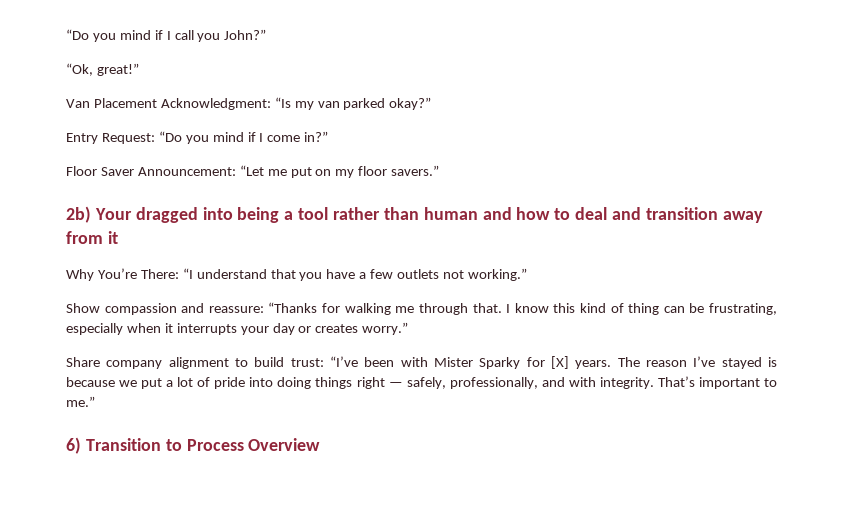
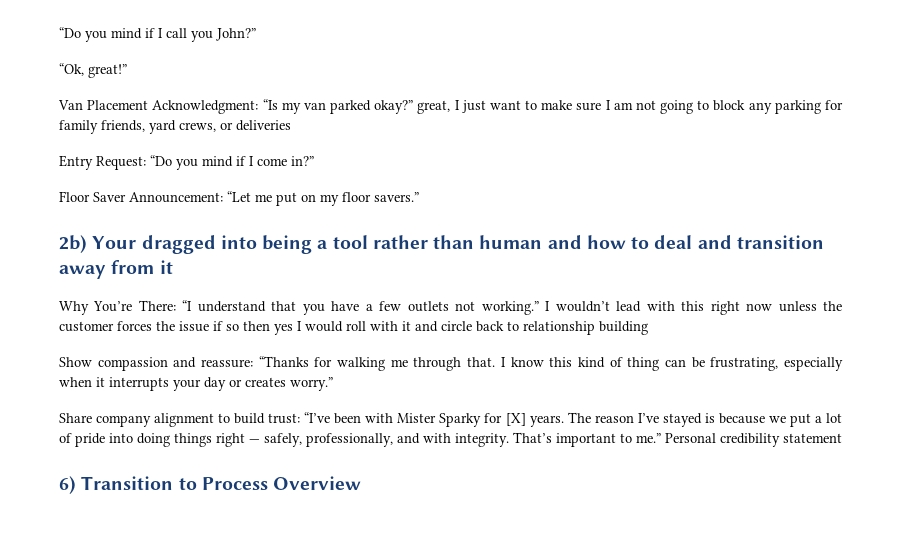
(432, 103) none -> [417,100,843,114] [59,120,291,134] great, I just want to make sure I am not going to block any parking for family friends, yard crews, or deliveries
(527, 274) none -> [545,301,843,315] [59,321,648,335] I wouldn’t lead with this right now unless the customer forces the issue if so then yes I would roll with it and circle back to relationship building
(95, 401) none -> [665,433,842,447] Personal credibility statement

